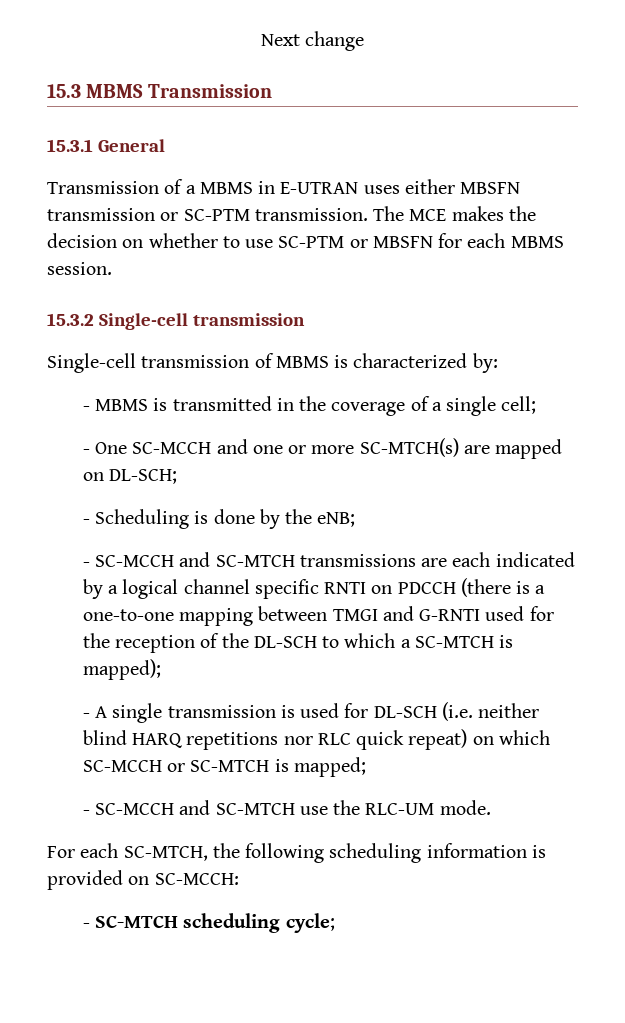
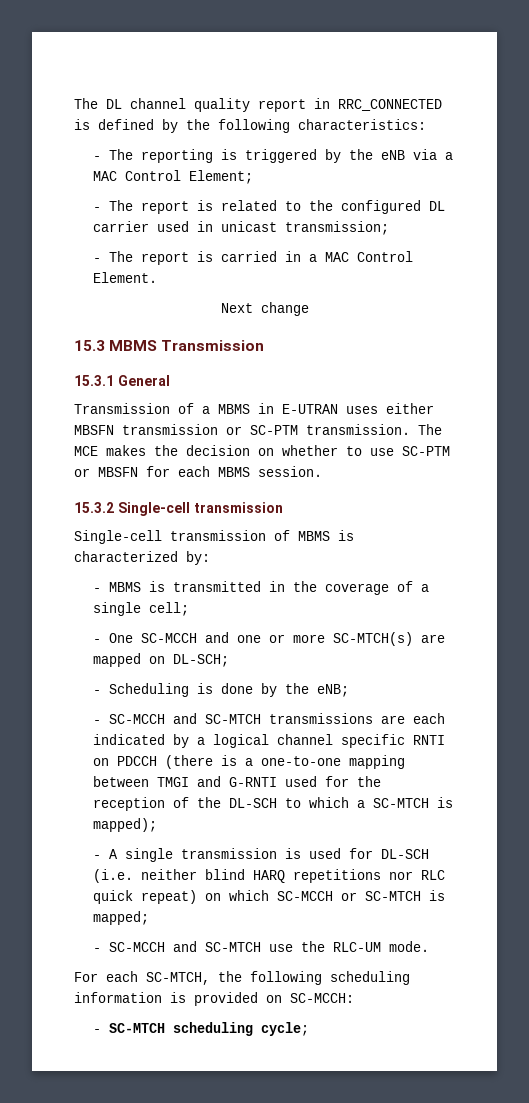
(260, 40) none -> [74,98,442,112] [74,119,426,133] [92,149,453,163] [92,170,253,184] [92,200,445,214] [92,221,389,235] [92,251,413,265] [92,272,157,283] The DL channel quality report in RRC_CONNECTED is defined by the following characteristics: // - The reporting is triggered by the eNB via a MAC Control Element; // - The report is related to the configured DL carrier used in unicast transmission; // - The report is carried in a MAC Control Element. //

